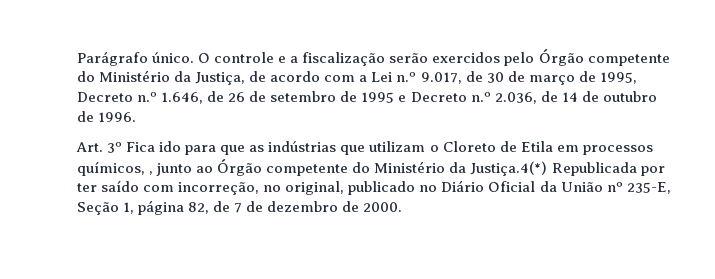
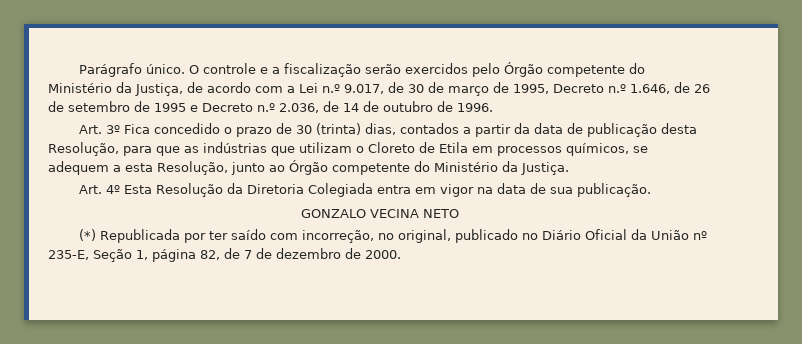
[159,141,182,152] ido -> [154,123,698,137] [48,142,119,156] concedido o prazo de 30 (trinta) dias, contados a partir da data de publicação desta Resolução,
[149,171,154,175] , -> [633,146,648,153] [48,161,228,175] se adequem a esta Resolução,
[470,161,548,176] Justiça.4(*) -> [521,162,569,175] [79,183,652,197] [301,209,459,218] [79,229,97,241] Justiça. // Art. 4º Esta Resolução da Diretoria Colegiada entra em vigor na data de sua publicação. // GONZALO VECINA NETO // (*)

